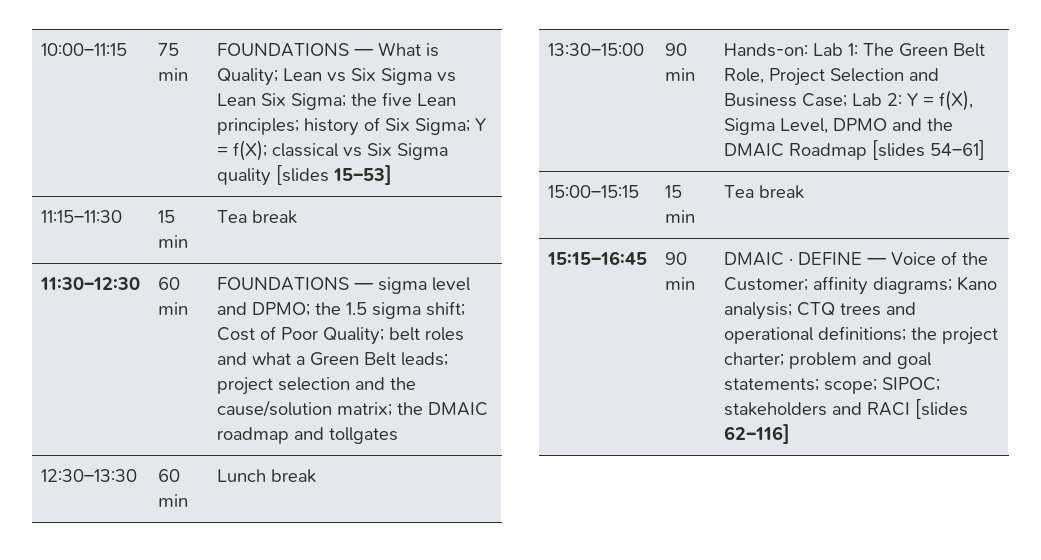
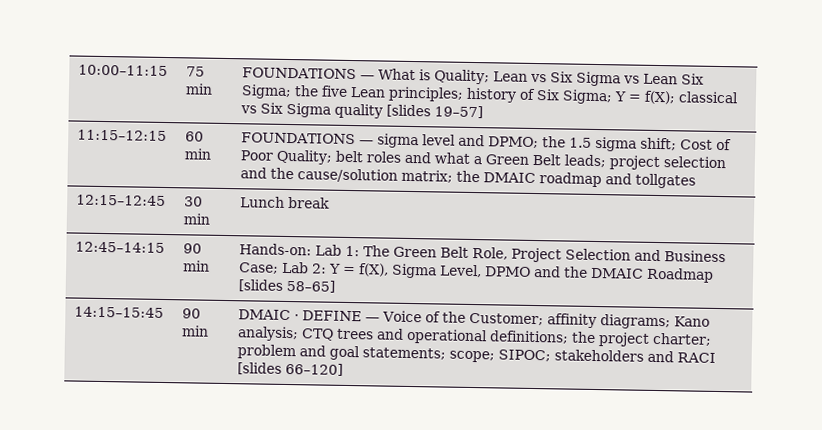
[332,165,392,185] [40,210,122,223] [157,210,175,223] [157,235,188,248] [216,210,297,224] [39,277,140,290] 15–53] // 11:15–11:30 | 15 min | Tea break // 11:30–12:30 -> [434,105,484,119] [77,129,168,142] 19–57] // 11:15–12:15
[40,469,137,482] [157,469,180,482] 12:30–13:30 | 60 -> [76,194,167,207] [184,196,204,207] 12:15–12:45 | 30
[547,43,644,56] 13:30–15:00 -> [75,241,166,254] 12:45–14:15
[929,140,985,160] [547,185,639,198] [664,185,682,198] [664,210,695,223] [723,185,804,199] [546,251,647,265] 54–61] // 15:00–15:15 | 15 min | Tea break // 15:15–16:45 -> [286,279,336,293] [74,306,165,319] 58–65] // 14:15–15:45
[723,424,790,444] 62–116] -> [285,362,344,376] 66–120]

